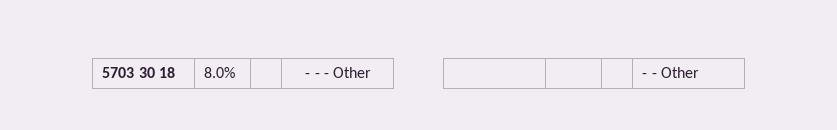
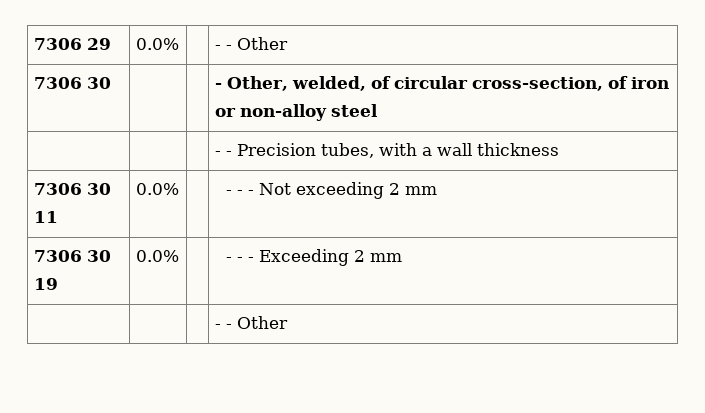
[102,67,175,78] [204,67,236,78] [305,67,371,78] 5703 30 18 | 8.0% | | - - - Other -> [33,38,111,50] [135,38,179,50] [214,37,288,50] [33,77,111,89] [214,76,669,91] [214,104,378,121] [214,143,559,158] [33,183,111,195] [33,211,58,223] [135,183,179,195] [225,182,437,199] [33,250,111,262] [33,278,58,290] [135,250,179,262] [225,249,402,266] 7306 29 | 0.0% | | - - Other // 7306 30 | | | - Other, welded, of circular cross-section, of iron or non-alloy steel // | | | - - Precision tubes, with a wall thickness // 7306 30 11 | 0.0% | | - - - Not exceeding 2 mm // 7306 30 19 | 0.0% | | - - - Exceeding 2 mm

